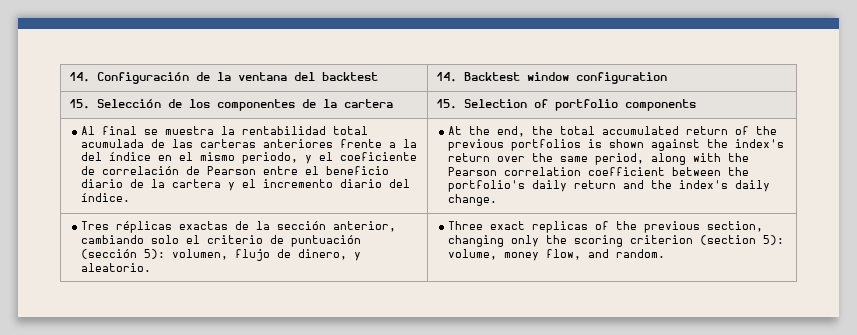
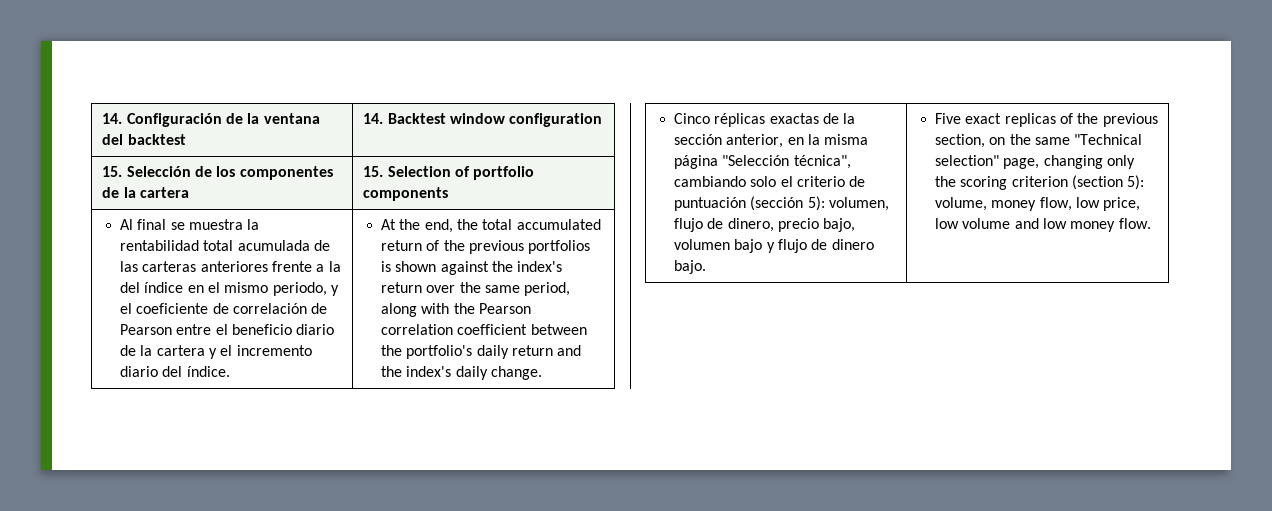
[81,221,110,230] Tres -> [673,113,710,124] Cinco
(397, 226) none -> [787,134,869,145] [673,155,851,169] en la misma página "Selección técnica",
[354,252,362,261] [81,263,152,272] [448,221,484,230] y aleatorio. | Three -> [777,218,856,232] [673,239,874,253] [673,260,706,274] [934,113,961,124] precio bajo, volumen bajo y flujo de dinero bajo. | Five
(764, 226) none -> [989,134,1143,145] [934,155,1040,169] on the same "Technical selection" page,
[588,249,666,258] and random. -> [1075,197,1141,211] [934,218,1151,232] low price, low volume and low money flow.

